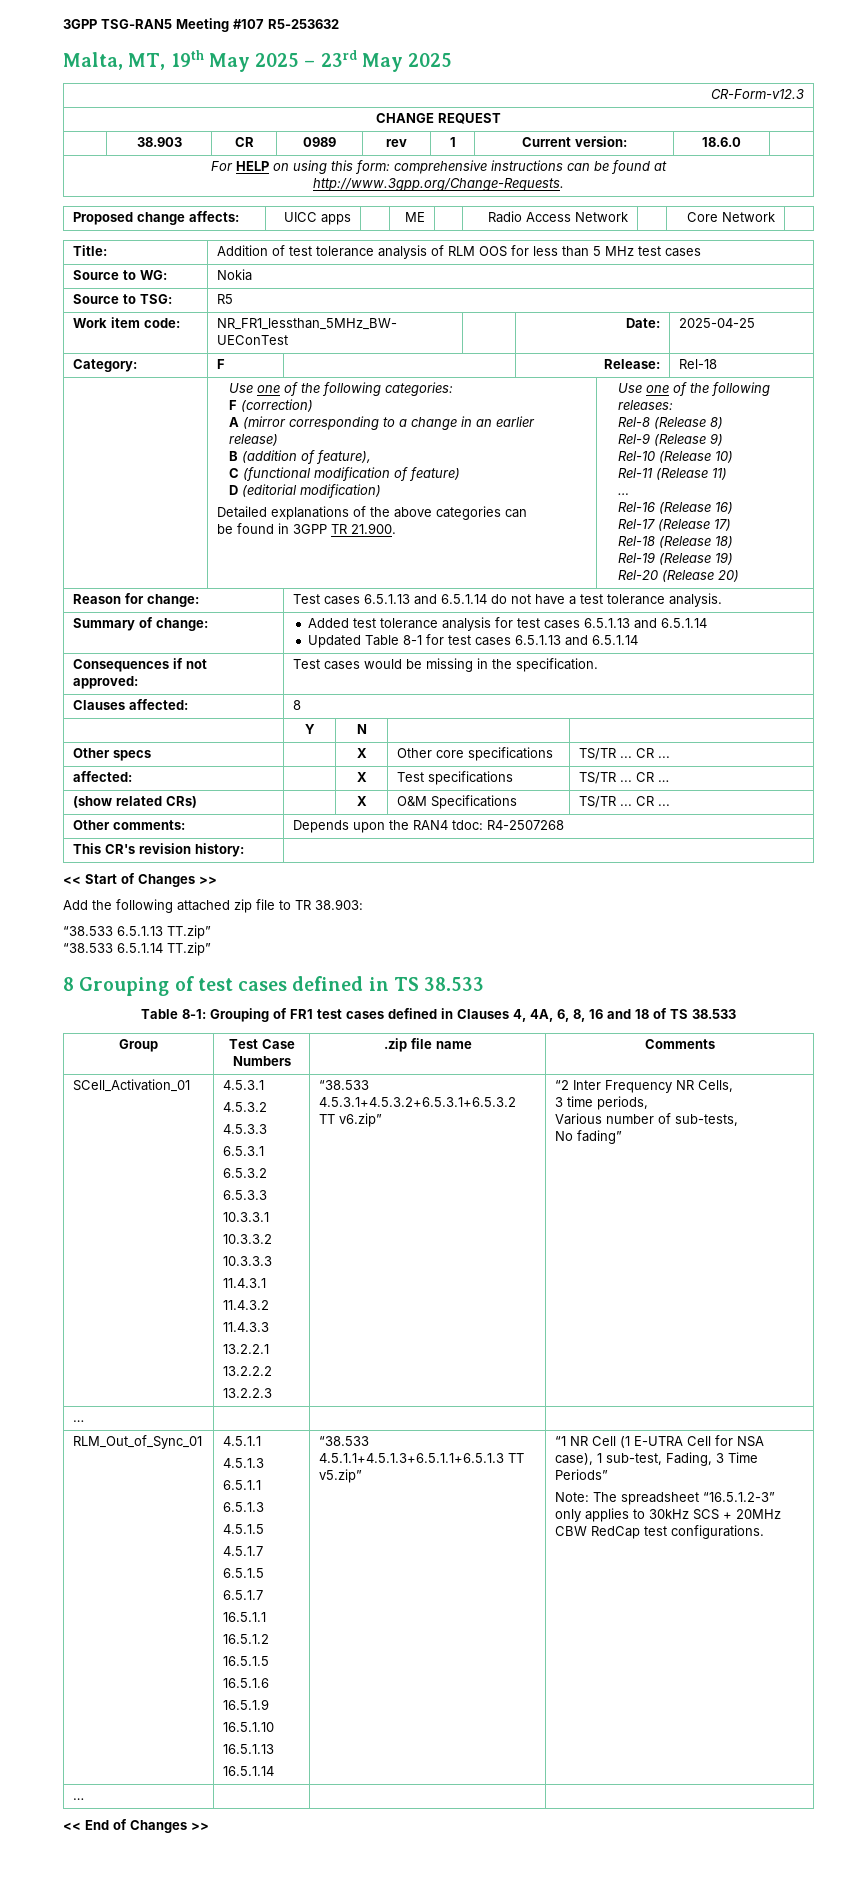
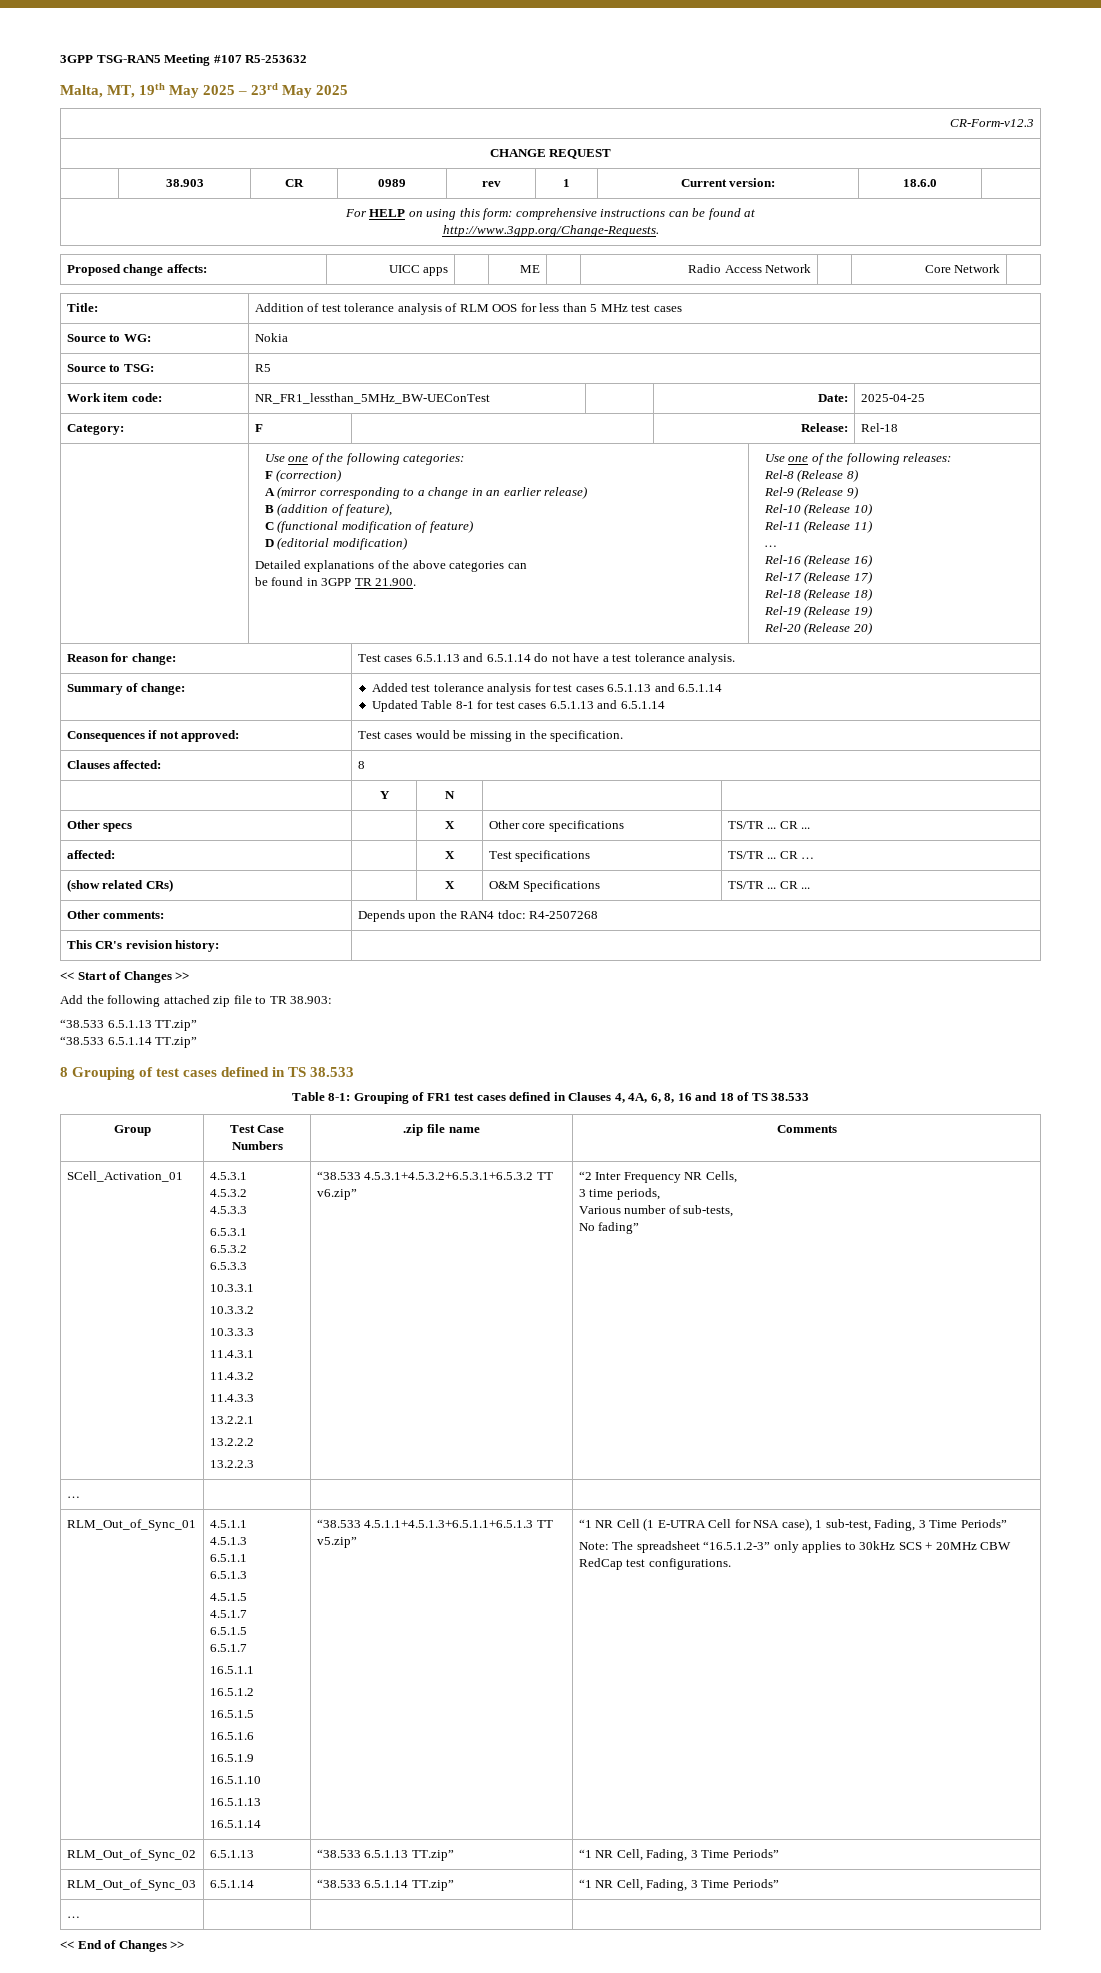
(765, 1532) none -> [66,1849,196,1861] [209,1850,254,1858] [316,1849,454,1861] [578,1849,779,1861] [66,1879,196,1891] [209,1880,254,1888] [316,1879,454,1891] [578,1879,779,1891] // RLM_Out_of_Sync_02 | 6.5.1.13 | “38.533 6.5.1.13 TT.zip” | “1 NR Cell, Fading, 3 Time Periods” // RLM_Out_of_Sync_03 | 6.5.1.14 | “38.533 6.5.1.14 TT.zip” | “1 NR Cell, Fading, 3 Time Periods”

